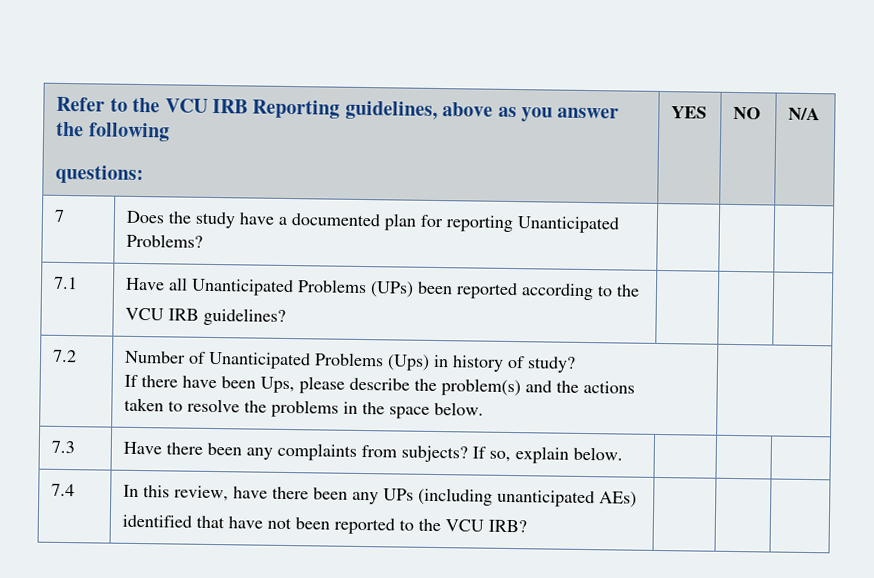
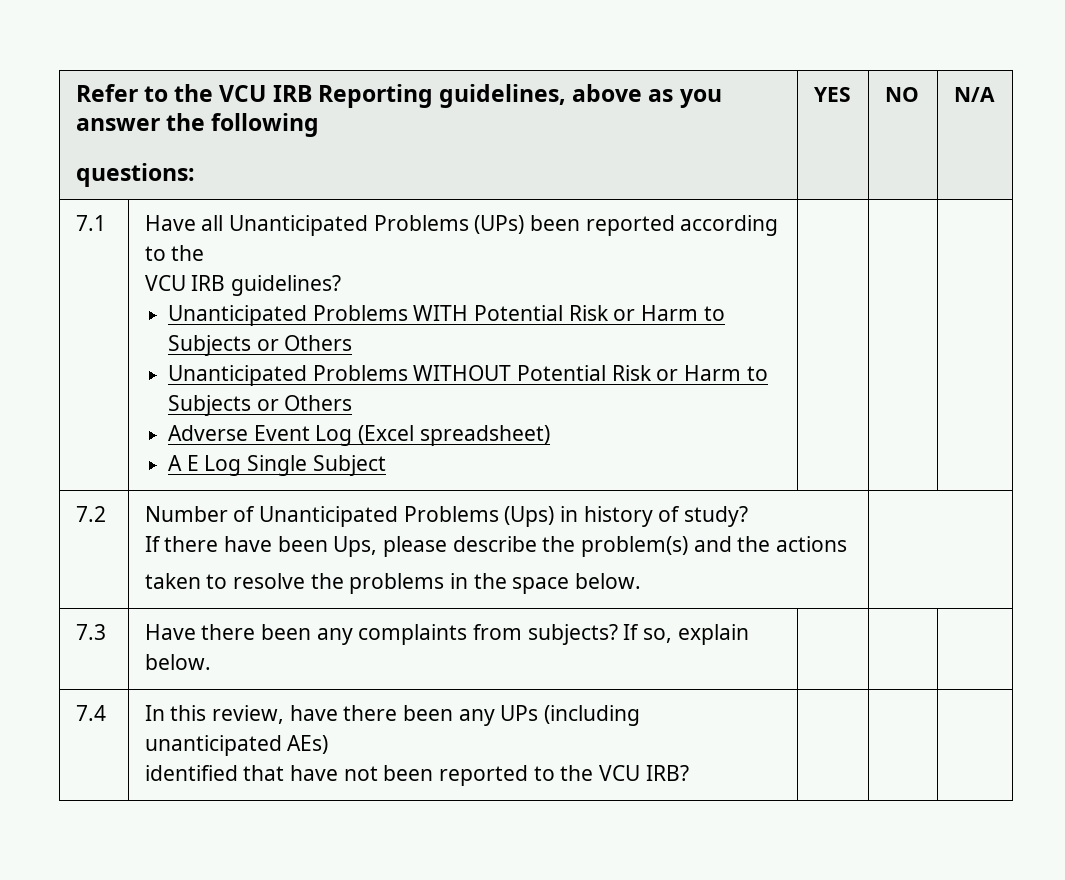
[54,209,66,222] [126,210,620,234] [126,233,204,248] // 7 | Does the study have a documented plan for reporting Unanticipated Problems? | | | -> (995, 94) none
(287, 316) none -> [167,305,725,326] [167,335,353,356] [167,365,768,386] [167,395,353,416] [167,425,550,446] [167,455,386,476] // Unanticipated Problems WITH Potential Risk or Harm to Subjects or Others // Unanticipated Problems WITHOUT Potential Risk or Harm to Subjects or Others // Adverse Event Log (Excel spreadsheet) // A E Log Single Subject

